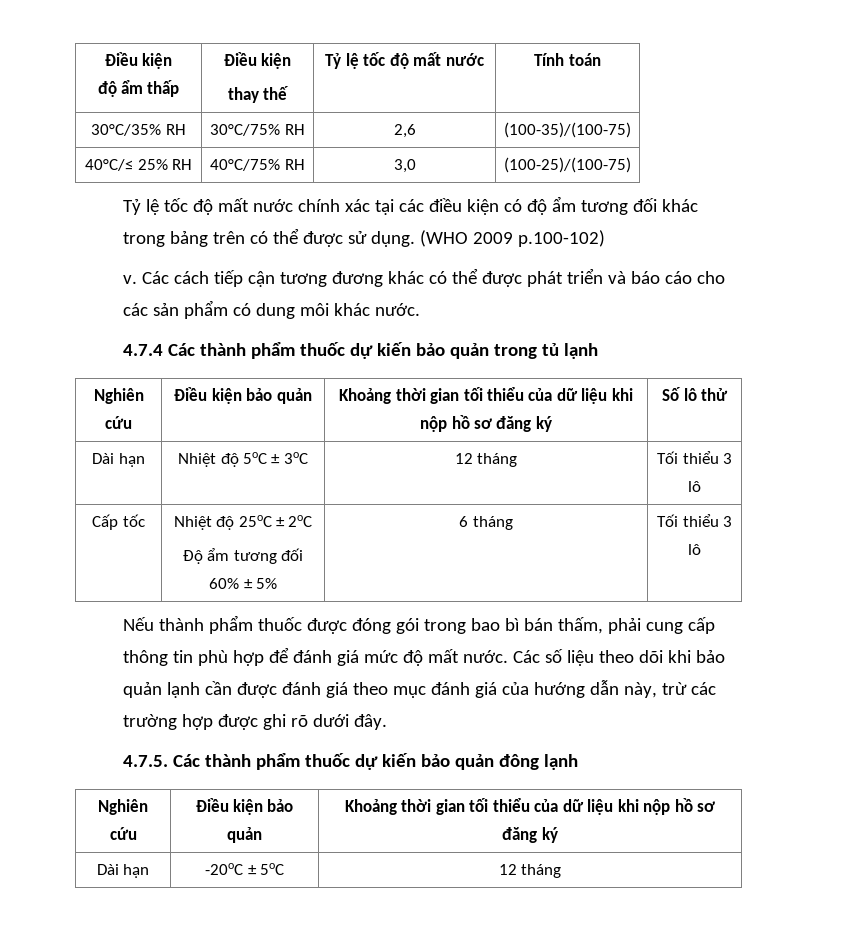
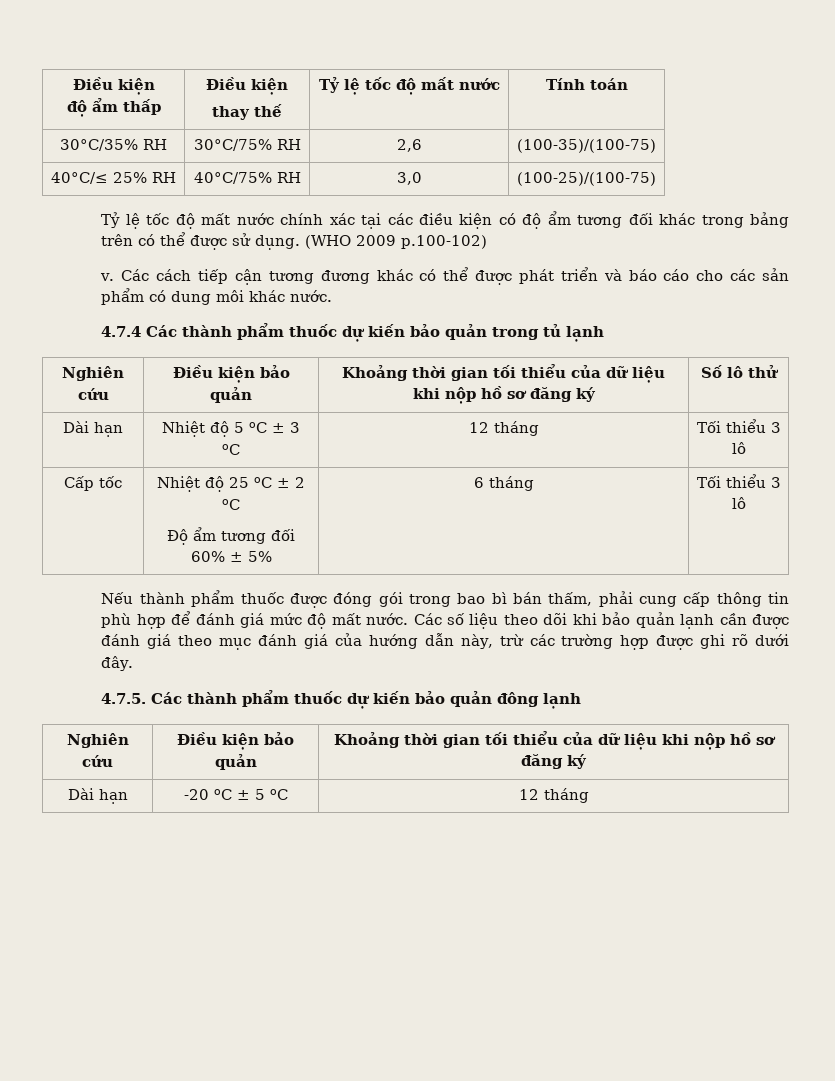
[243,452,308,464] 5oC ± 3oC -> [234,422,300,433] [222,444,241,455] 5 oC ± 3 oC
[238,515,313,527] 25oC ± 2oC -> [229,477,305,488] [222,499,241,510] 25 oC ± 2 oC
[205,863,284,875] -20oC ± 5oC -> [183,789,288,800] -20 oC ± 5 oC

